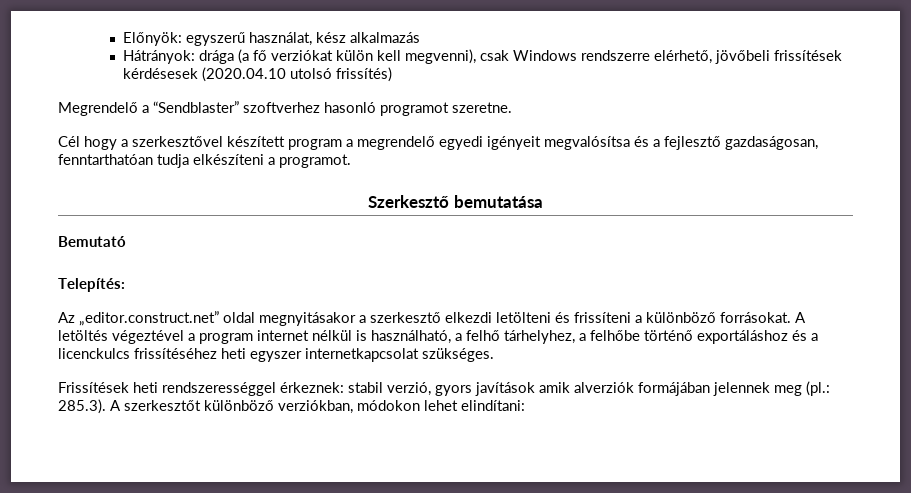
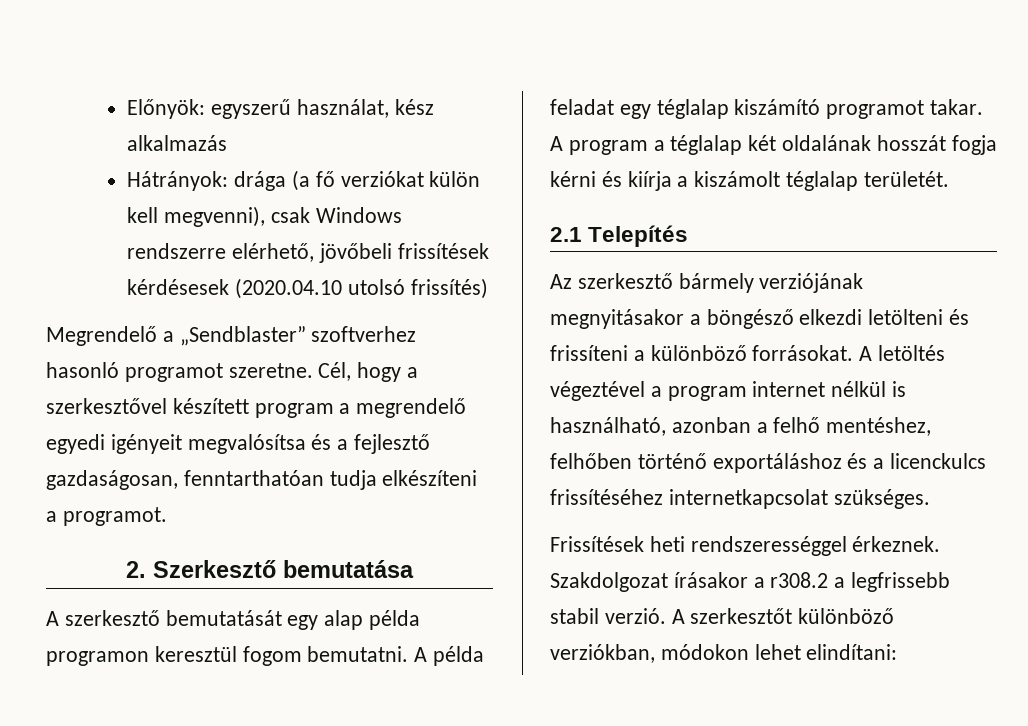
[153,101,239,113] “Sendblaster” -> [179,326,306,346] „Sendblaster”
[58,136,80,147] // Cél -> [318,362,352,381] Cél,
(351, 161) none -> [126,561,146,578] 2.
[58,236,126,247] [58,278,125,292] [58,311,255,326] Bemutató // Telepítés: // Az „editor.construct.net” oldal -> [46,610,421,630] [46,646,485,666] [550,99,984,119] [550,135,997,155] [550,171,949,191] [550,225,689,247] [550,273,864,293] A szerkesztő bemutatását egy alap példa programon keresztül fogom bemutatni. A példa feladat egy téglalap kiszámító programot takar. A program a téglalap két oldalának hosszát fogja kérni és kiírja a kiszámolt téglalap területét. // 2.1 Telepítés // Az szerkesztő bármely verziójának
[370,312,441,323] szerkesztő -> [706,309,794,329] böngésző
(451, 337) none -> [671,417,751,433] azonban
[504,330,640,344] tárhelyhez, a felhőbe -> [826,417,932,436] [550,453,632,469] mentéshez, felhőben
[221,348,302,362] heti egyszer -> (663, 497) none
[280,381,830,396] [58,399,106,414] érkeznek: stabil verzió, gyors javítások amik alverziók formájában jelennek meg (pl.: 285.3). -> [852,536,941,552] [550,572,951,592] [550,608,666,624] érkeznek. Szakdolgozat írásakor a r308.2 a legfrissebb stabil verzió.

